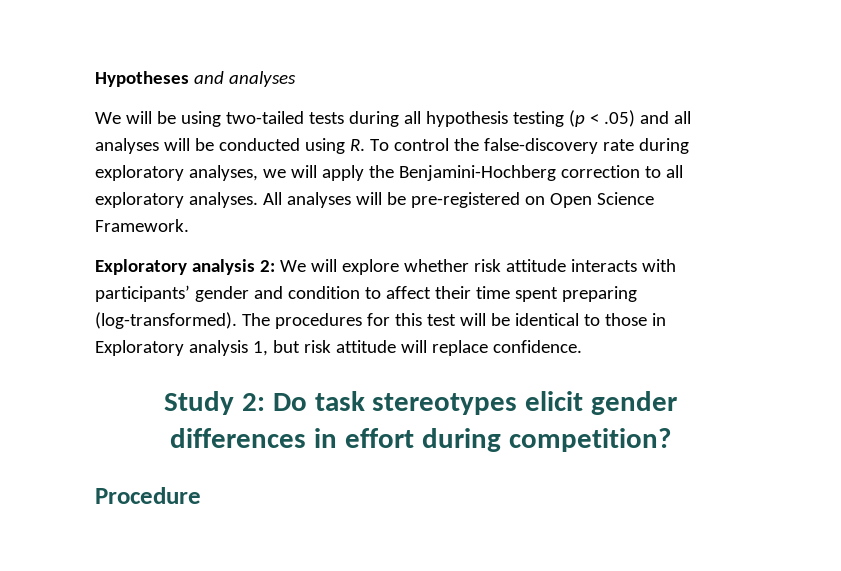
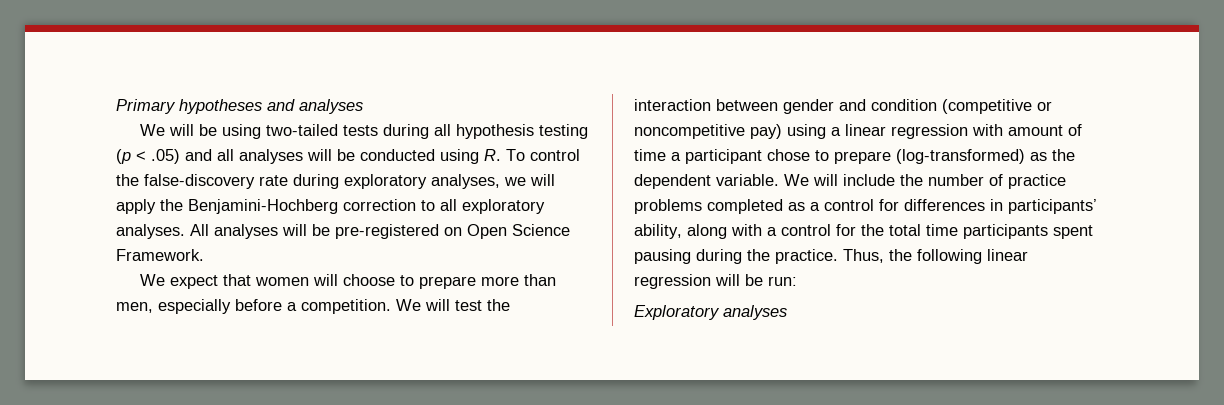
[95,71,189,87] Hypotheses -> [116,99,262,114] Primary hypotheses
[95,259,676,275] [95,285,637,302] [95,312,666,329] [95,340,582,356] [164,391,677,415] [170,428,671,452] [95,487,201,504] Exploratory analysis 2: We will explore whether risk attitude interacts with participants’ gender and condition to affect their time spent preparing (log-transformed). The procedures for this test will be identical to those in Exploratory analysis 1, but risk attitude will replace confidence. // Study 2: Do task stereotypes elicit gender differences in effort during competition? // Procedure -> [139,274,556,289] [116,299,510,314] [634,99,1052,114] [634,124,1082,139] [634,149,1075,164] [634,174,1066,189] [634,199,1097,214] [634,224,1093,239] [634,249,1028,264] [634,274,797,289] [634,305,787,320] We expect that women will choose to prepare more than men, especially before a competition. We will test the interaction between gender and condition (competitive or noncompetitive pay) using a linear regression with amount of time a participant chose to prepare (log-transformed) as the dependent variable. We will include the number of practice problems completed as a control for differences in participants’ ability, along with a control for the total time participants spent pausing during the practice. Thus, the following linear regression will be run: // Exploratory analyses

